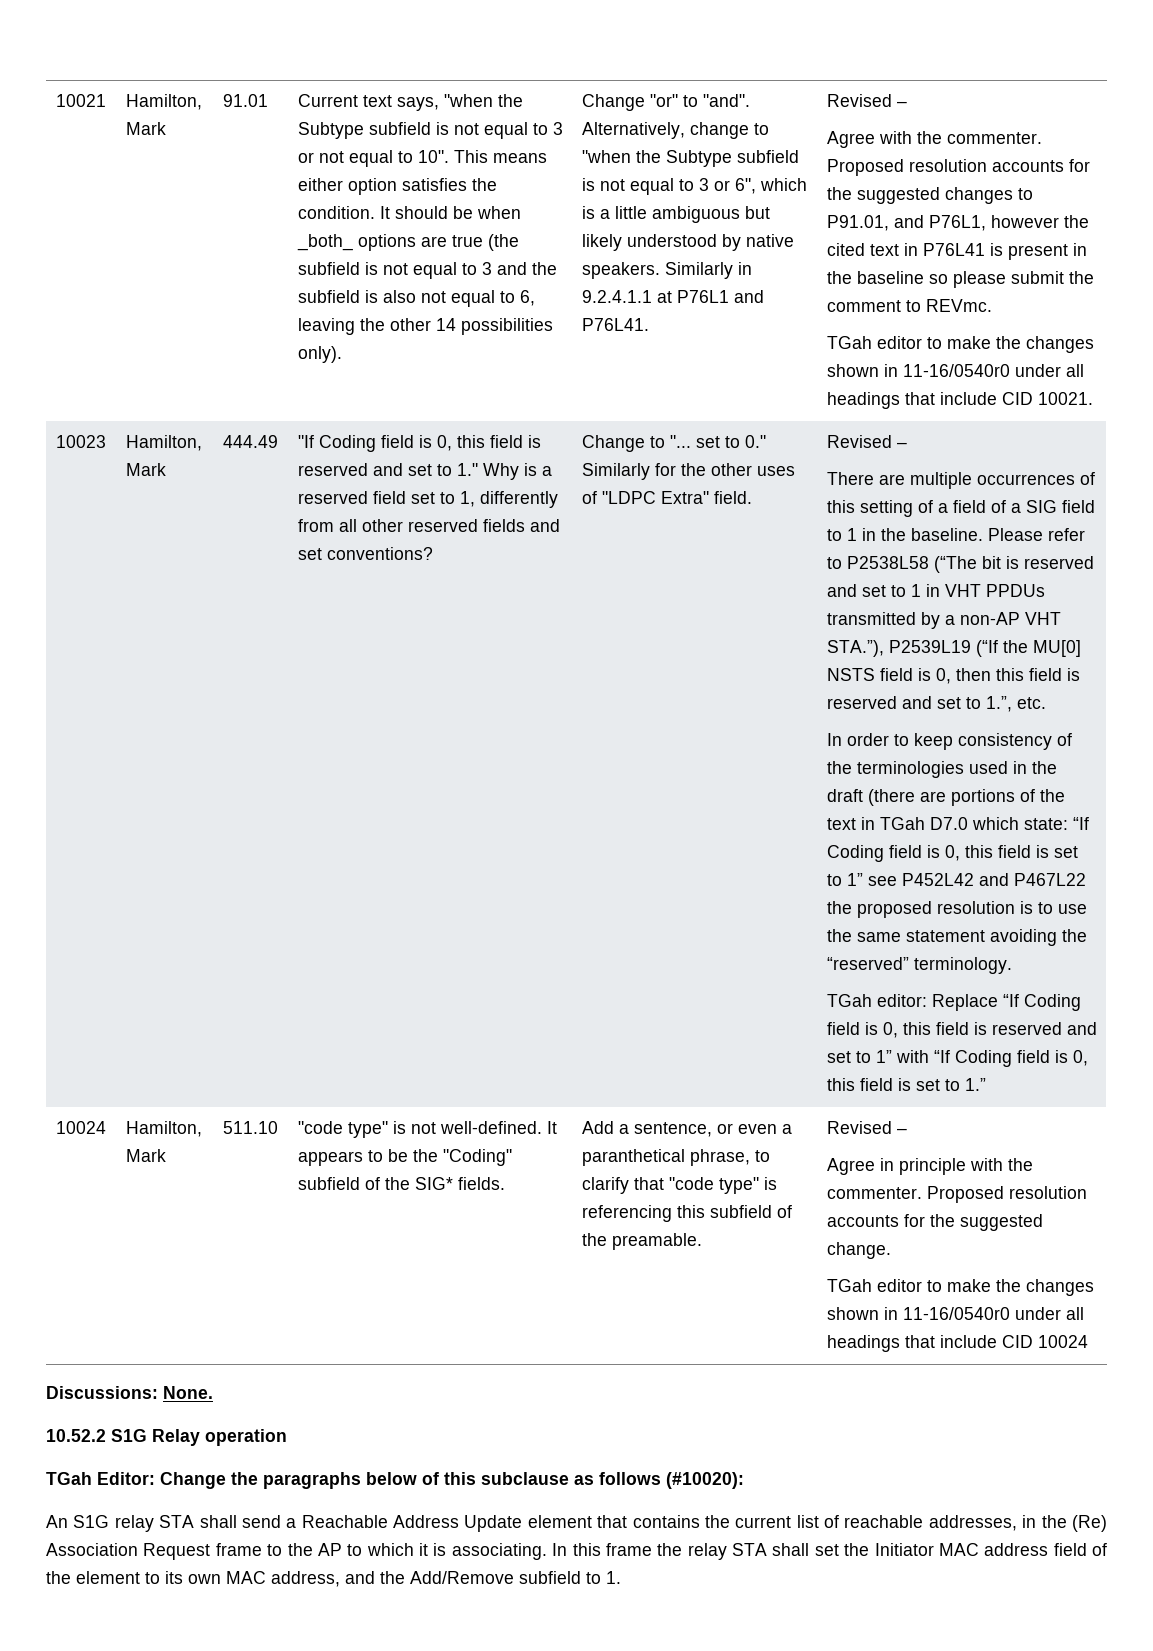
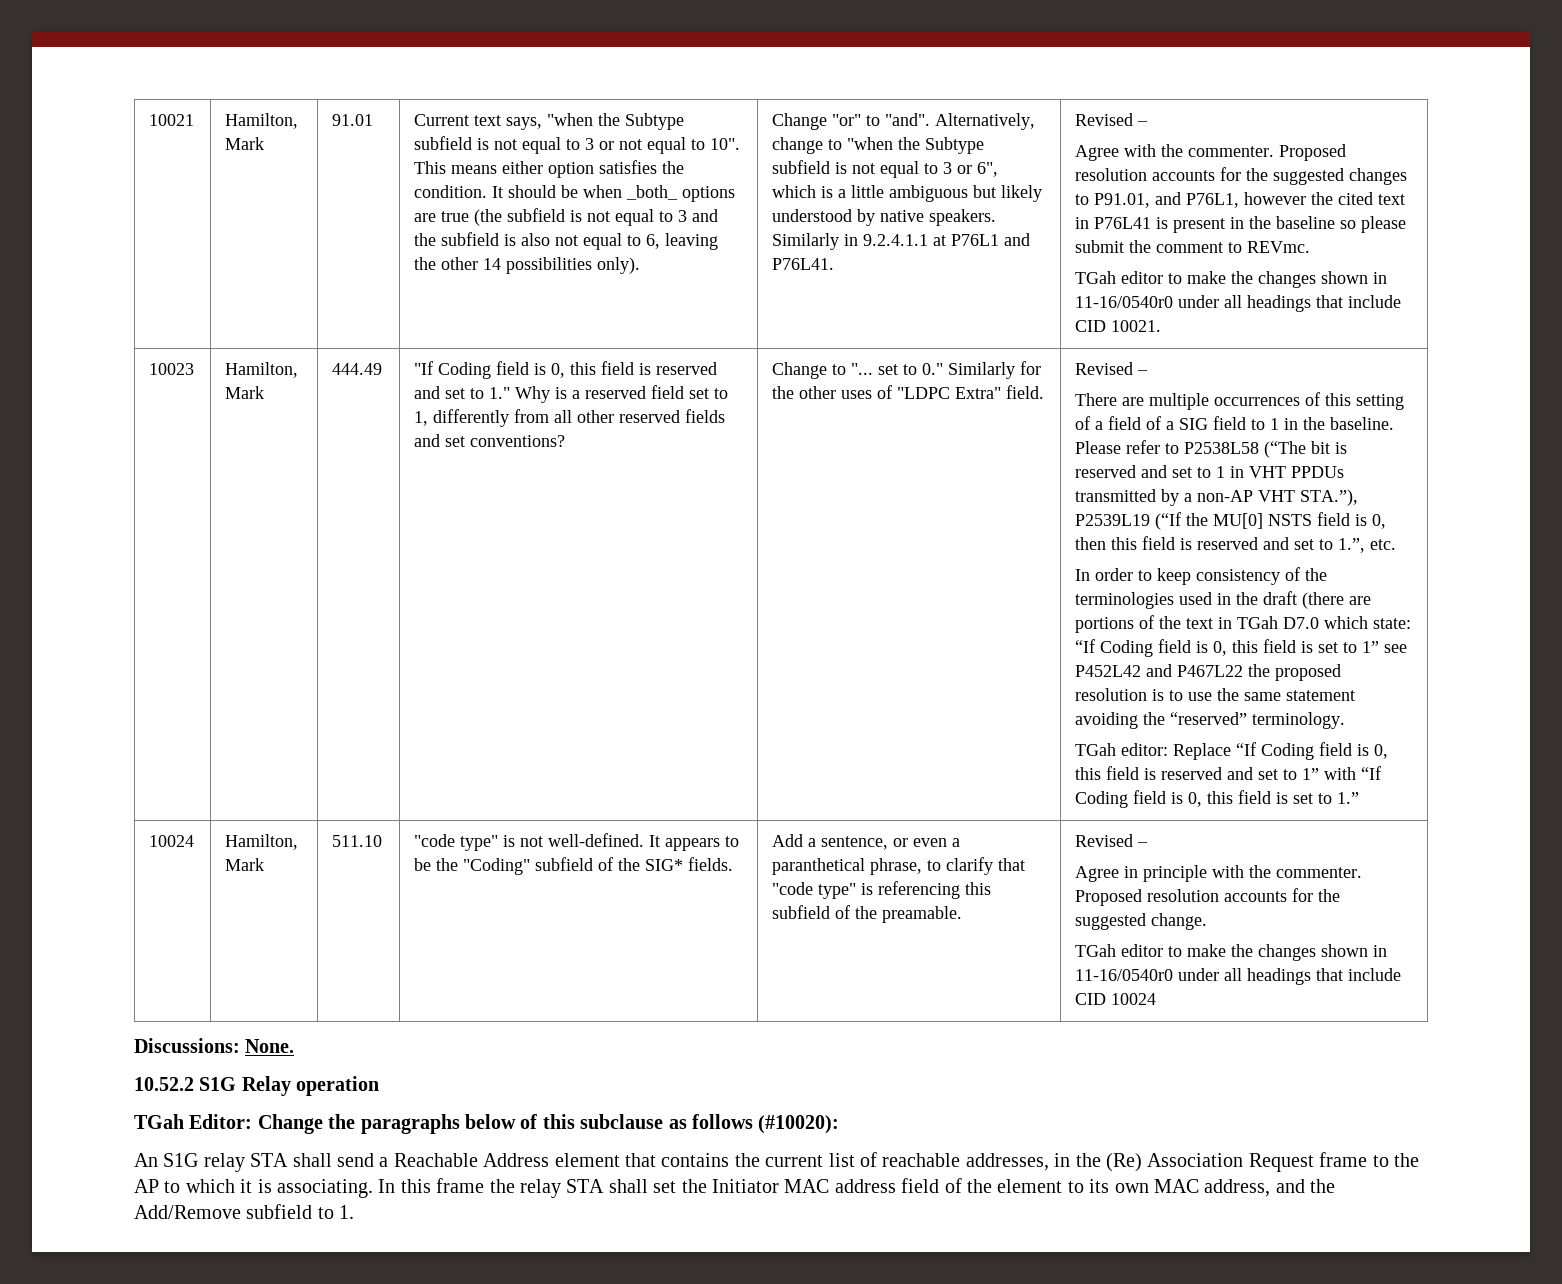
[464,1515,523,1532] Update -> (550, 1160) none

